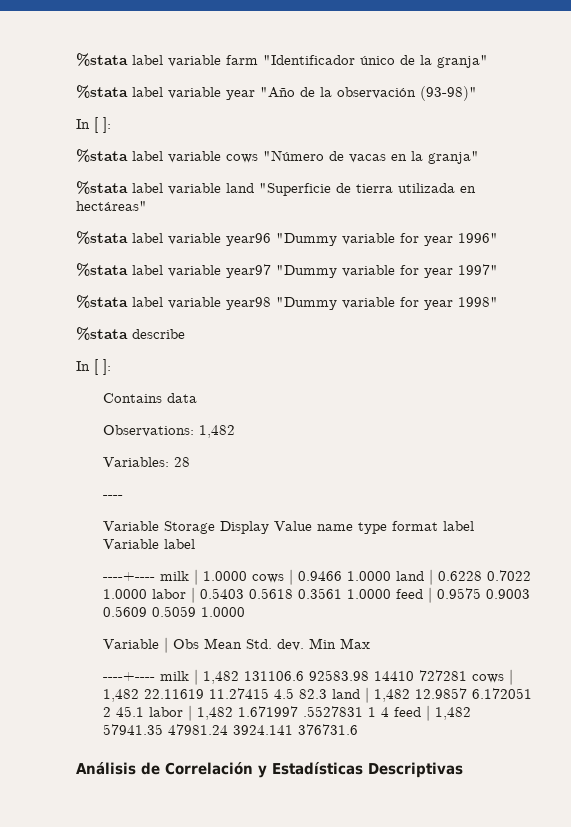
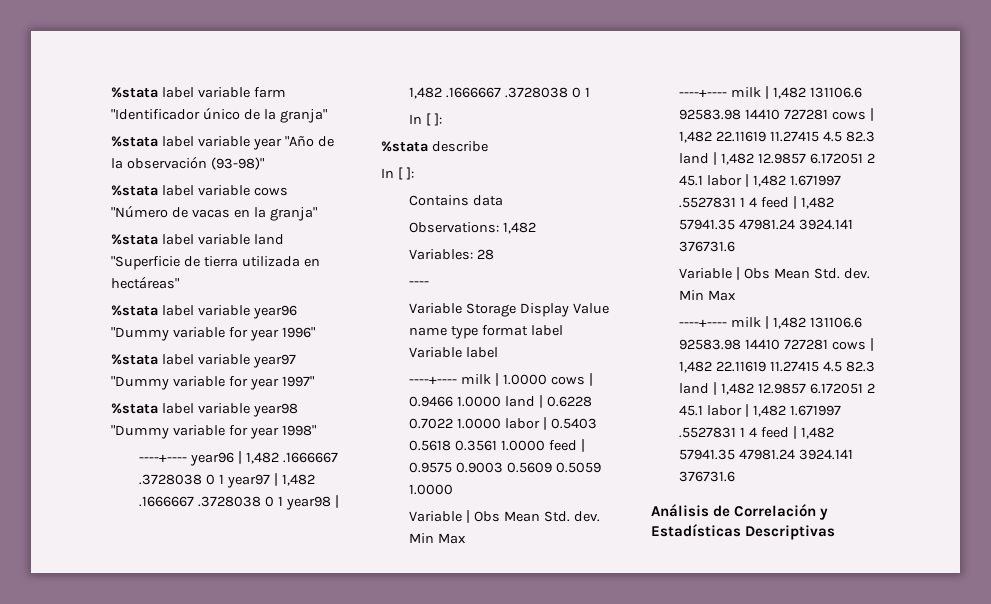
[76,117,111,133] // In [ ]: -> (264, 163) none
(498, 302) none -> [138,451,338,466] [138,473,315,488] [138,495,339,510] [408,87,590,99] [408,113,442,126] // ----+---- year96 | 1,482 .1666667 .3728038 0 1 year97 | 1,482 .1666667 .3728038 0 1 year98 | 1,482 .1666667 .3728038 0 1 // In [ ]:
(358, 729) none -> [678,267,870,280] [678,290,736,301] [678,316,862,329] [678,338,874,351] [678,361,875,373] [678,382,875,395] [678,404,841,417] [678,426,834,439] [678,449,853,460] [678,471,735,482] // Variable | Obs Mean Std. dev. Min Max // ----+---- milk | 1,482 131106.6 92583.98 14410 727281 cows | 1,482 22.11619 11.27415 4.5 82.3 land | 1,482 12.9857 6.172051 2 45.1 labor | 1,482 1.671997 .5527831 1 4 feed | 1,482 57941.35 47981.24 3924.141 376731.6

